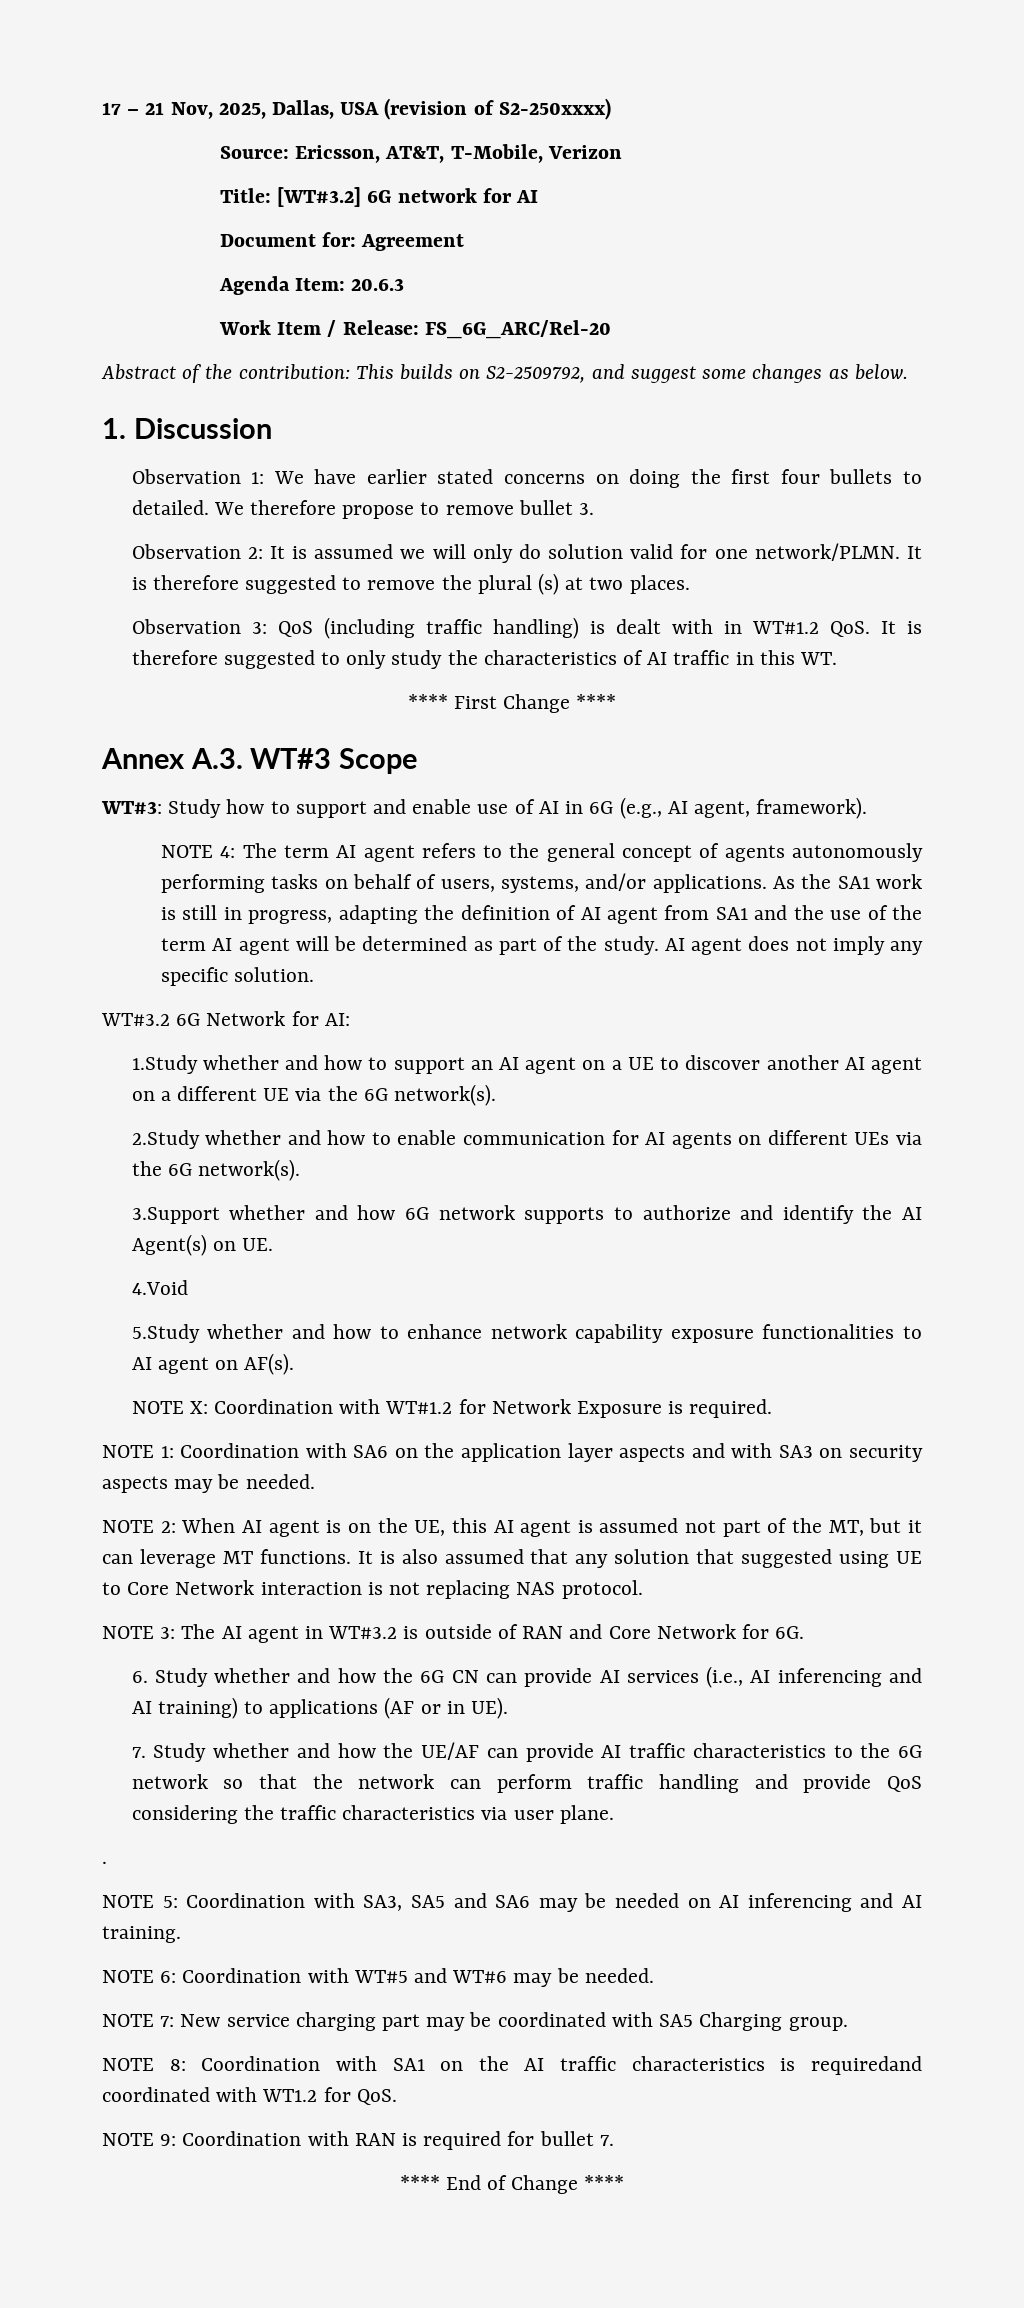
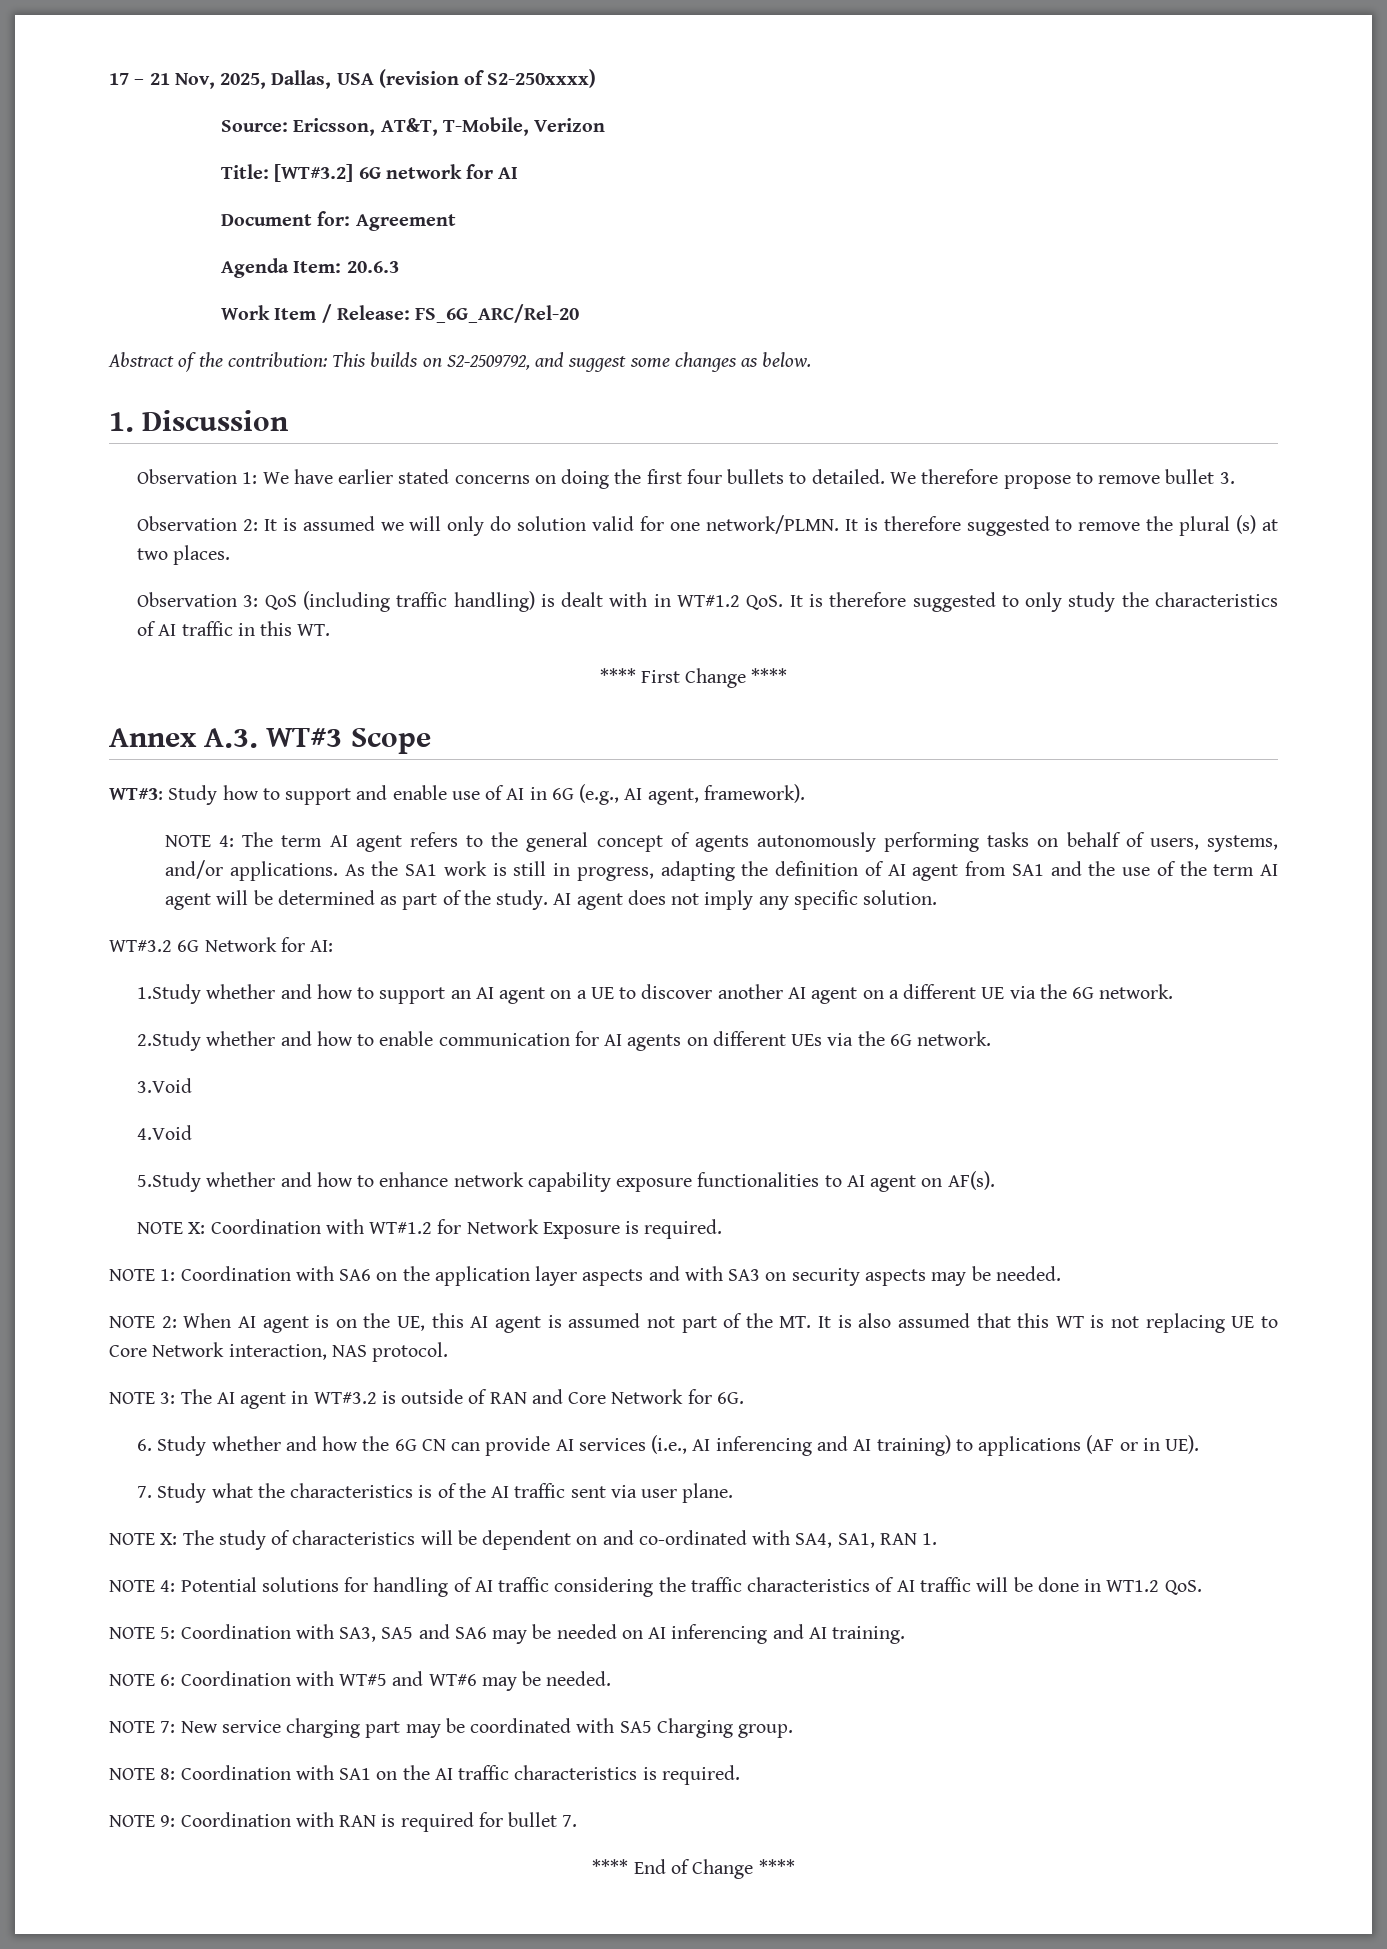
[393,1084,496,1106] network(s). -> [1099,984,1174,999] network.
[197,1159,300,1181] [131,1205,922,1224] [131,1234,273,1256] network(s). // 3.Support whether and how 6G network supports to authorize and identify the AI Agent(s) on UE. -> [917,1031,992,1046] [137,1078,193,1093] network. // 3.Void
[828,1518,922,1536] [102,1549,351,1568] MT, but it can leverage MT functions. -> [779,1316,812,1328] MT.
[575,1549,923,1568] [102,1580,511,1599] any solution that suggested using UE to Core Network interaction is not replacing -> [1017,1313,1279,1333] [109,1342,327,1360] this WT is not replacing UE to Core Network interaction,
[213,1742,922,1762] [131,1774,922,1793] [131,1805,614,1824] [102,1861,107,1864] whether and how the UE/AF can provide AI traffic characteristics to the 6G network so that the network can perform traffic handling and provide QoS considering the traffic characteristics via user plane. // . -> [211,1483,734,1503] [109,1530,938,1550] [109,1577,1202,1597] what the characteristics is of the AI traffic sent via user plane. // NOTE X: The study of characteristics will be dependent on and co-ordinated with SA4, SA1, RAN 1. // NOTE 4: Potential solutions for handling of AI traffic considering the traffic characteristics of AI traffic will be done in WT1.2 QoS.
[810,2056,922,2075] [102,2087,397,2105] requiredand coordinated with WT1.2 for QoS. -> [661,1765,740,1785] required.

